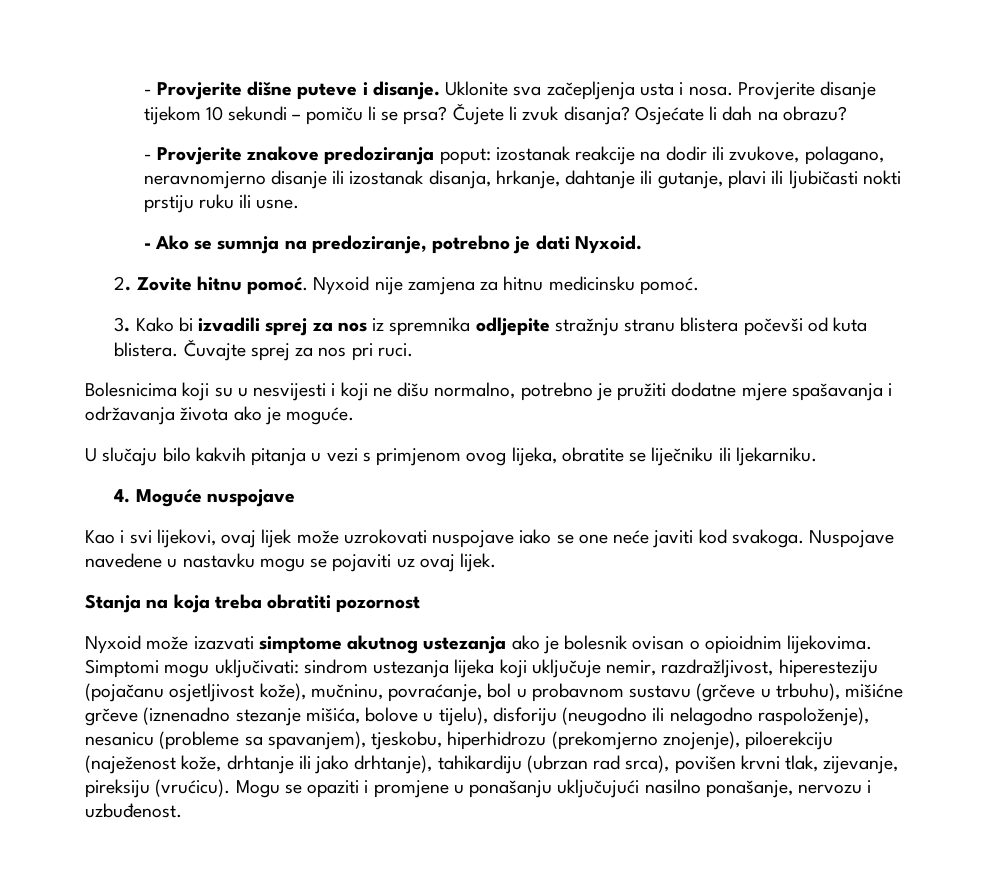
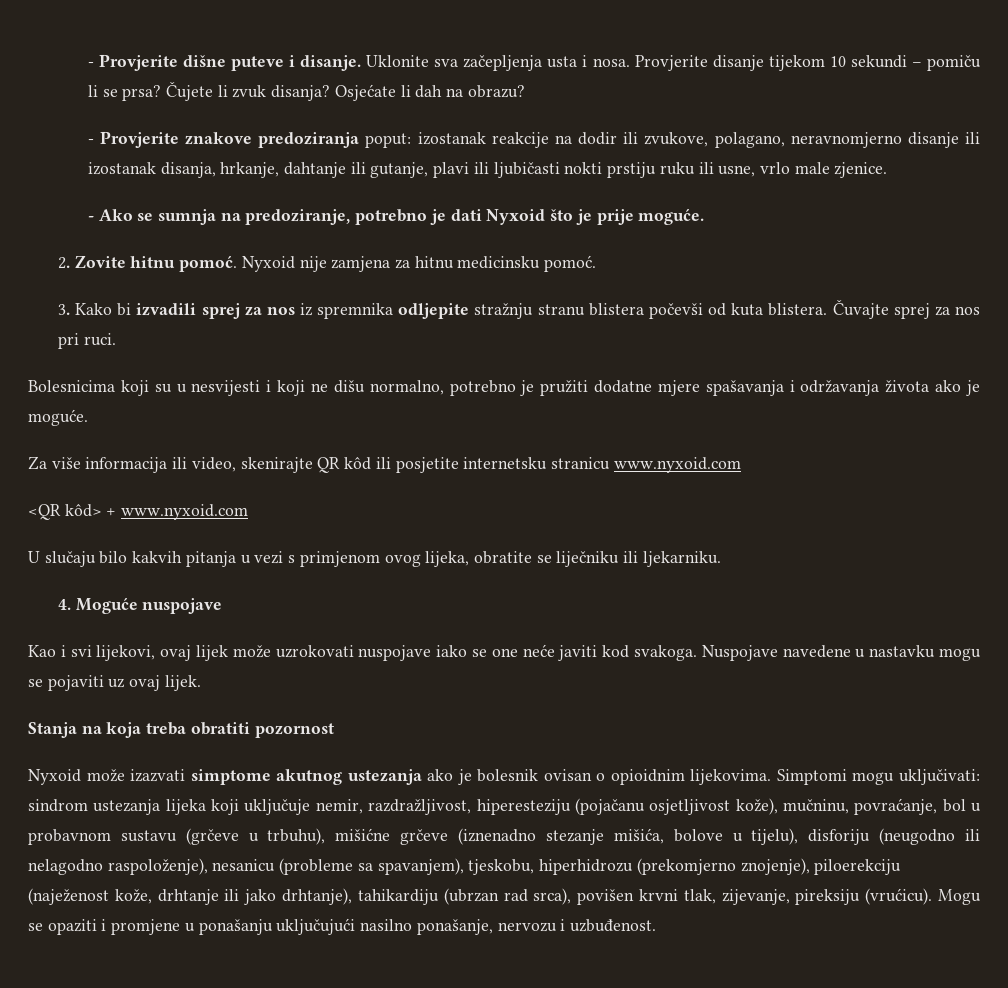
[256,199,300,209] usne. -> [718,162,888,178] usne, vrlo male zjenice.
[574,235,642,254] Nyxoid. -> [486,208,705,225] Nyxoid što je prije moguće.
(355, 416) none -> [28,456,741,473] [28,504,249,520] // Za više informacija ili video, skenirajte QR kôd ili posjetite internetsku stranicu www.nyxoid.com // <QR kôd> + www.nyxoid.com

